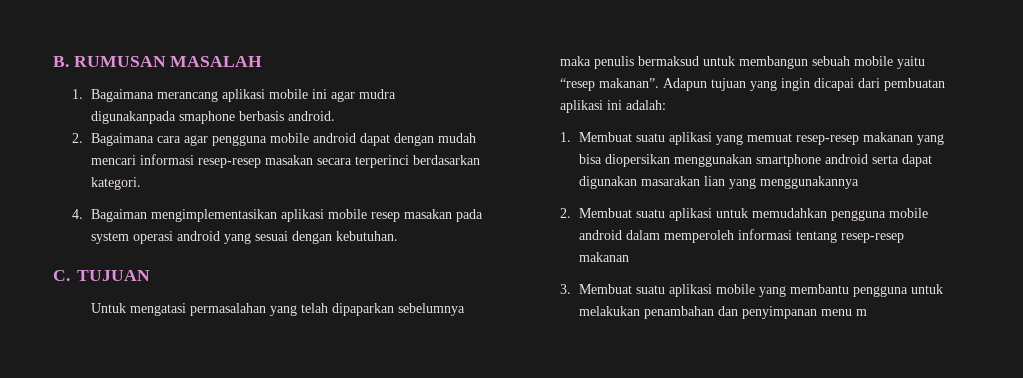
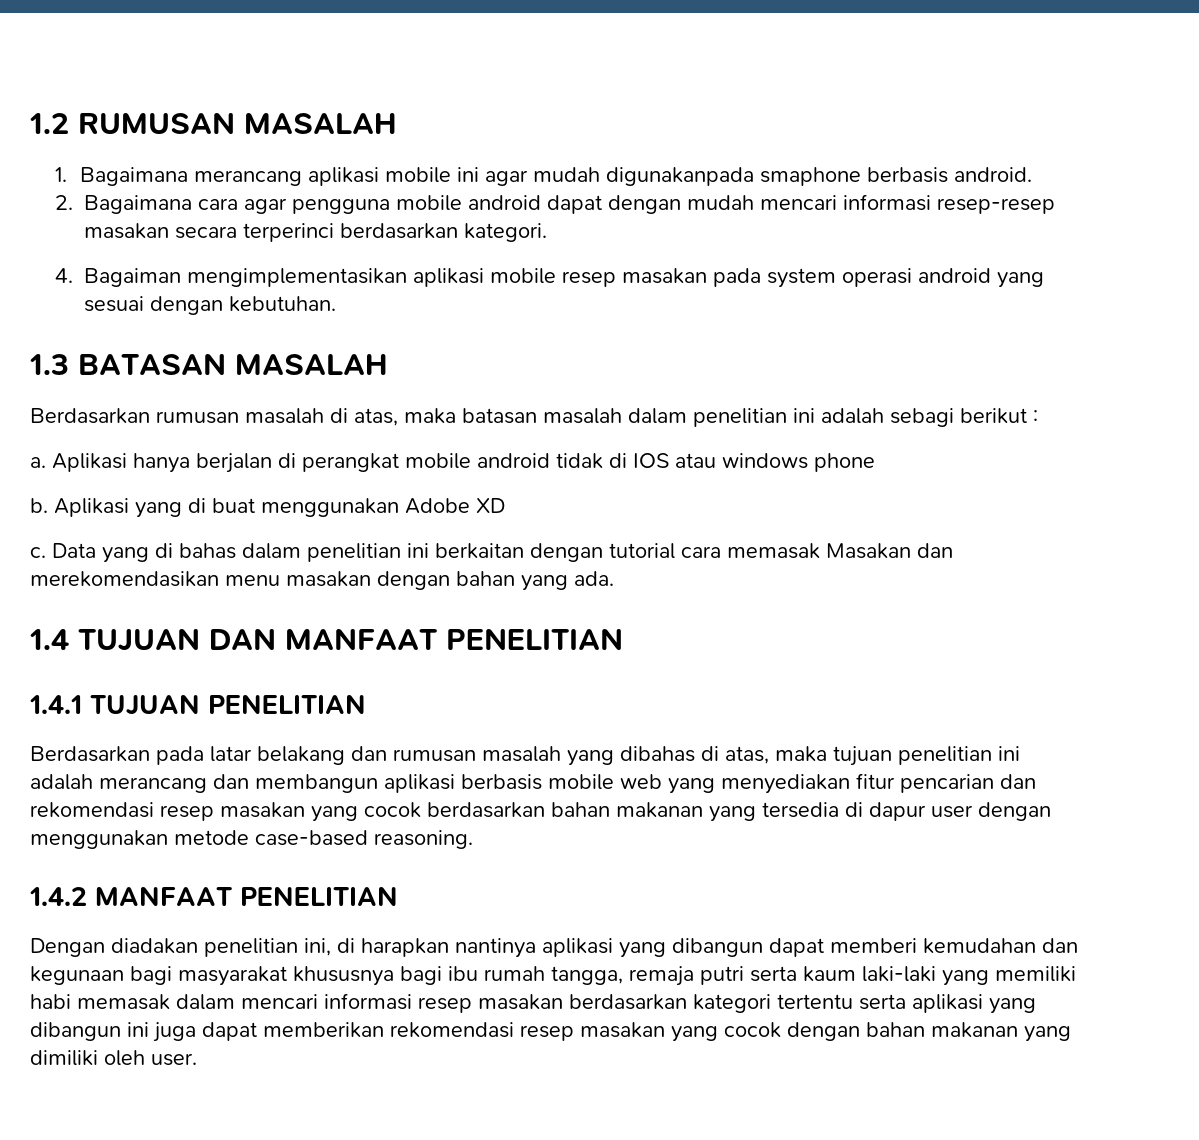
[53,56,69,67] B. -> [29,113,69,134] 1.2
[358,89,396,99] mudra -> [532,167,600,182] mudah
[53,270,150,281] [90,303,465,316] [559,56,925,69] [559,78,945,91] [559,100,666,113] [559,132,944,145] [578,154,932,167] [578,176,859,189] [559,208,928,221] [578,229,904,243] [578,252,629,262] [559,284,943,297] [578,306,867,319] C. TUJUAN // Untuk mengatasi permasalahan yang telah dipaparkan sebelumnya maka penulis bermaksud untuk membangun sebuah mobile yaitu “resep makanan”. Adapun tujuan yang ingin dicapai dari pembuatan aplikasi ini adalah: // 1. Membuat suatu aplikasi yang memuat resep-resep makanan yang bisa diopersikan menggunakan smartphone android serta dapat digunakan masarakan lian yang menggunakannya // 2. Membuat suatu aplikasi untuk memudahkan pengguna mobile android dalam memperoleh informasi tentang resep-resep makanan // 3. Membuat suatu aplikasi mobile yang membantu pengguna untuk melakukan penambahan dan penyimpanan menu m -> [29,353,388,375] [30,408,1038,427] [30,453,875,473] [30,498,505,518] [30,543,953,563] [30,571,614,591] [29,628,623,652] [29,694,366,716] [30,746,1020,766] [30,773,1036,794] [30,802,1051,822] [30,830,473,849] [29,886,398,906] [30,938,1078,958] [30,966,1076,986] [30,993,1036,1014] [30,1022,1071,1042] [30,1050,197,1066] 1.3 BATASAN MASALAH // Berdasarkan rumusan masalah di atas, maka batasan masalah dalam penelitian ini adalah sebagi berikut : // a. Aplikasi hanya berjalan di perangkat mobile android tidak di IOS atau windows phone // b. Aplikasi yang di buat menggunakan Adobe XD // c. Data yang di bahas dalam penelitian ini berkaitan dengan tutorial cara memasak Masakan dan merekomendasikan menu masakan dengan bahan yang ada. // 1.4 TUJUAN DAN MANFAAT PENELITIAN // 1.4.1 TUJUAN PENELITIAN // Berdasarkan pada latar belakang dan rumusan masalah yang dibahas di atas, maka tujuan penelitian ini adalah merancang dan membangun aplikasi berbasis mobile web yang menyediakan fitur pencarian dan rekomendasi resep masakan yang cocok berdasarkan bahan makanan yang tersedia di dapur user dengan menggunakan metode case-based reasoning. // 1.4.2 MANFAAT PENELITIAN // Dengan diadakan penelitian ini, di harapkan nantinya aplikasi yang dibangun dapat memberi kemudahan dan kegunaan bagi masyarakat khususnya bagi ibu rumah tangga, remaja putri serta kaum laki-laki yang memiliki habi memasak dalam mencari informasi resep masakan berdasarkan kategori tertentu serta aplikasi yang dibangun ini juga dapat memberikan rekomendasi resep masakan yang cocok dengan bahan makanan yang dimiliki oleh user.

